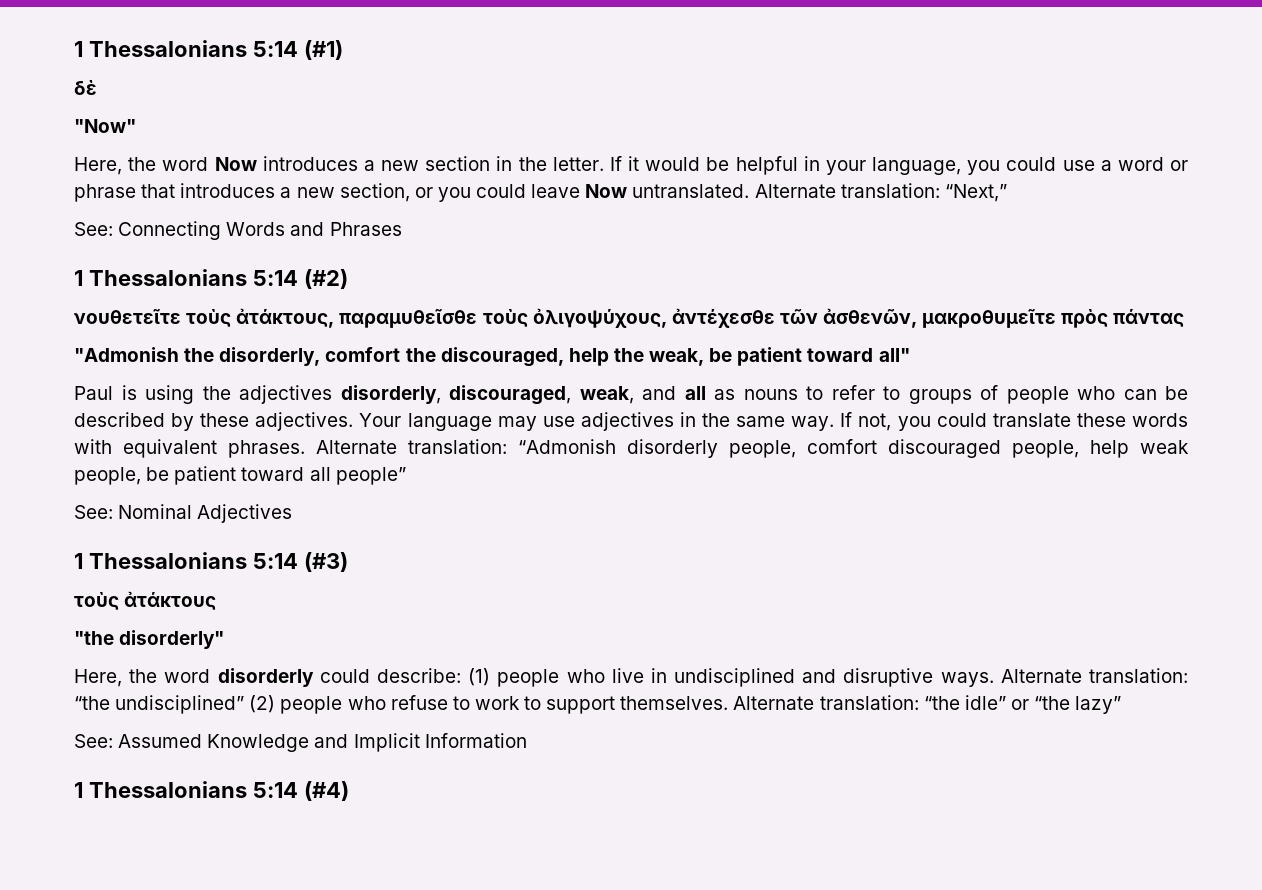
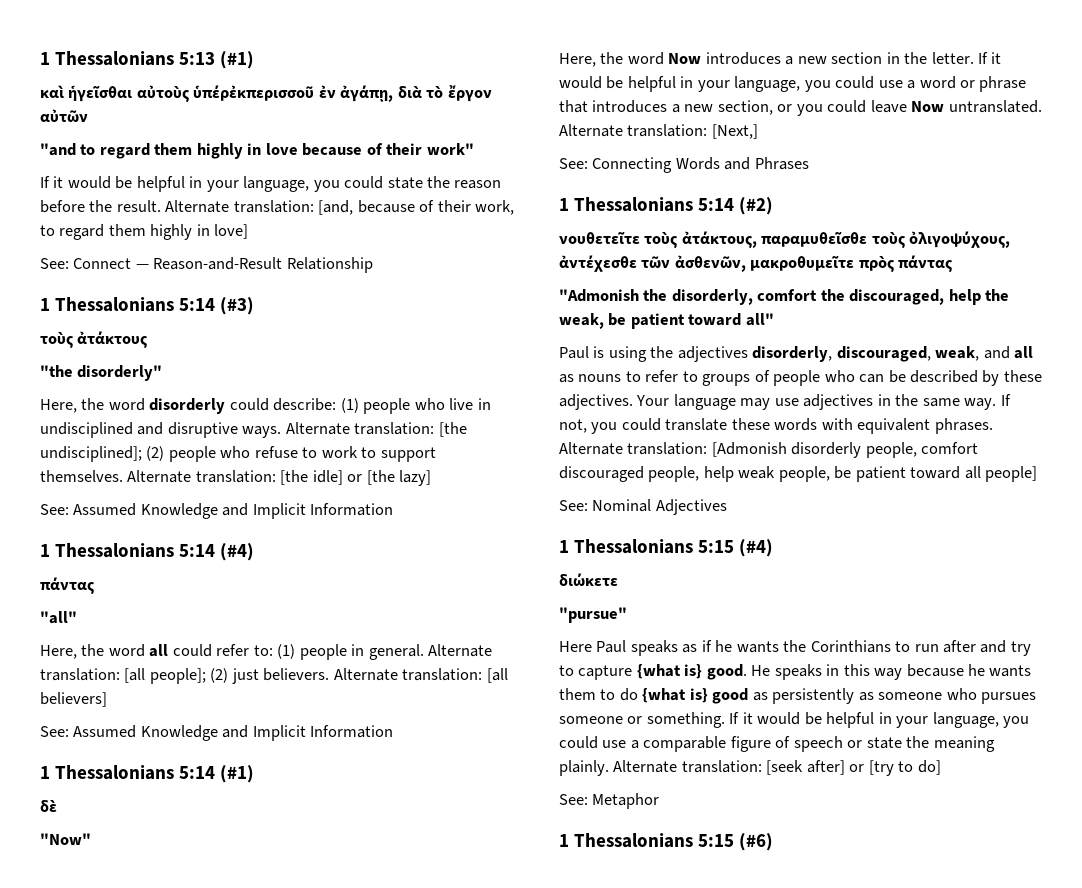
[74,40,247,57] 1 Thessalonians -> [40,51,255,69] [40,85,492,102] [40,109,88,122] [40,143,474,159] [40,176,502,192] [40,200,515,215] [40,224,249,240] [40,257,373,273] [40,297,255,315] [40,331,149,348] [40,365,163,381] [40,398,491,414] [40,422,467,438] [40,446,436,462] [40,470,432,486] [40,503,394,519] [40,543,255,561] [40,577,95,594] [40,611,77,624] [40,644,493,660] [40,668,508,684] [40,692,107,707] [40,725,394,741] [40,765,175,780] 1 Thessalonians 5:13 (#1) // καὶ ἡγεῖσθαι αὐτοὺς ὑπέρἐκπερισσοῦ ἐν ἀγάπῃ, διὰ τὸ ἔργον αὐτῶν // "and to regard them highly in love because of their work" // If it would be helpful in your language, you could state the reason before the result. Alternate translation: [and, because of their work, to regard them highly in love] // See: Connect — Reason-and-Result Relationship // 1 Thessalonians 5:14 (#3) // τοὺς ἀτάκτους // "the disorderly" // Here, the word disorderly could describe: (1) people who live in undisciplined and disruptive ways. Alternate translation: [the undisciplined]; (2) people who refuse to work to support themselves. Alternate translation: [the idle] or [the lazy] // See: Assumed Knowledge and Implicit Information // 1 Thessalonians 5:14 (#4) // πάντας // "all" // Here, the word all could refer to: (1) people in general. Alternate translation: [all people]; (2) just believers. Alternate translation: [all believers] // See: Assumed Knowledge and Implicit Information // 1 Thessalonians
[944,184,1007,202] “Next,” -> [711,124,758,139] [Next,]
[518,439,616,454] “Admonish -> [711,442,787,457] [Admonish
[335,467,406,485] people” -> [985,466,1038,482] people]
[252,552,348,572] [74,591,217,610] [74,630,225,649] [74,668,1188,687] [74,695,1122,714] [74,733,527,752] [74,781,349,801] 5:14 (#3) // τοὺς ἀτάκτους // "the disorderly" // Here, the word disorderly could describe: (1) people who live in undisciplined and disruptive ways. Alternate translation: “the undisciplined” (2) people who refuse to work to support themselves. Alternate translation: “the idle” or “the lazy” // See: Assumed Knowledge and Implicit Information // 1 Thessalonians 5:14 (#4) -> [698,539,774,557] [559,573,618,586] [559,607,627,623] [559,640,1031,656] [559,664,1032,680] [559,688,1037,704] [559,712,1030,728] [559,736,995,752] [559,760,941,776] [559,793,660,809] [559,833,774,851] 5:15 (#4) // διώκετε // "pursue" // Here Paul speaks as if he wants the Corinthians to run after and try to capture {what is} good. He speaks in this way because he wants them to do {what is} good as persistently as someone who pursues someone or something. If it would be helpful in your language, you could use a comparable figure of speech or state the meaning plainly. Alternate translation: [seek after] or [try to do] // See: Metaphor // 1 Thessalonians 5:15 (#6)

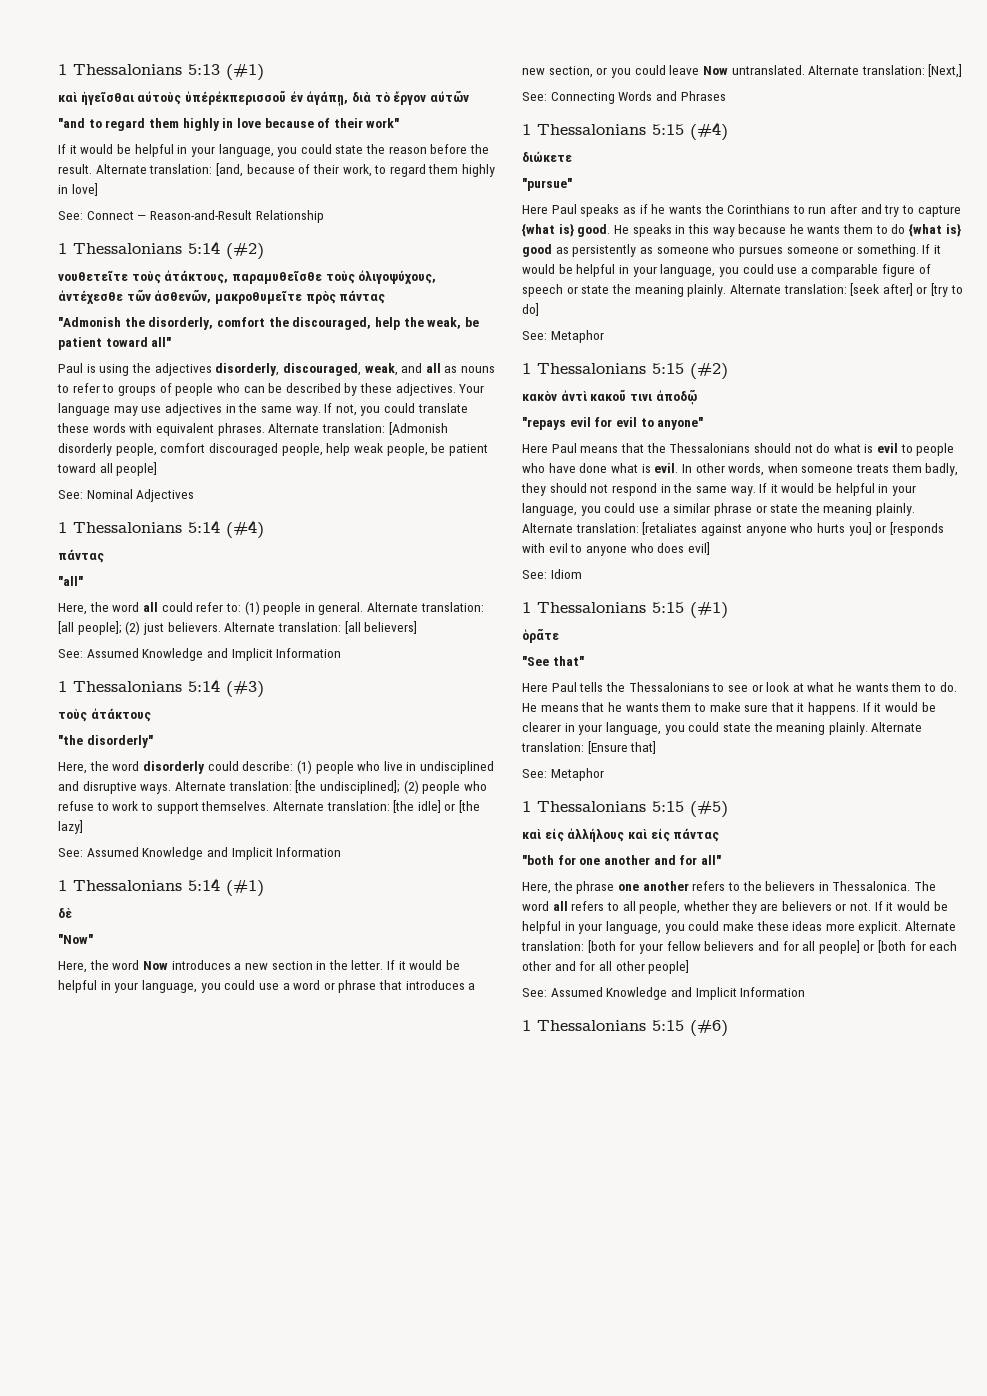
[40,297,255,315] [40,331,149,348] [40,365,163,381] [40,398,491,414] [40,422,467,438] [40,446,436,462] [40,470,432,486] [40,503,394,519] [40,543,255,561] [40,577,95,594] [40,611,77,624] [40,644,493,660] [40,668,508,684] [40,692,107,707] [40,725,394,741] [40,765,255,783] [40,800,57,812] [40,833,91,845] [559,52,1002,67] [559,76,1027,92] [559,100,1042,116] [559,124,758,139] [559,157,809,173] // 1 Thessalonians 5:14 (#3) // τοὺς ἀτάκτους // "the disorderly" // Here, the word disorderly could describe: (1) people who live in undisciplined and disruptive ways. Alternate translation: [the undisciplined]; (2) people who refuse to work to support themselves. Alternate translation: [the idle] or [the lazy] // See: Assumed Knowledge and Implicit Information // 1 Thessalonians 5:14 (#4) // πάντας // "all" // Here, the word all could refer to: (1) people in general. Alternate translation: [all people]; (2) just believers. Alternate translation: [all believers] // See: Assumed Knowledge and Implicit Information // 1 Thessalonians 5:14 (#1) // δὲ // "Now" // Here, the word Now introduces a new section in the letter. If it would be helpful in your language, you could use a word or phrase that introduces a new section, or you could leave Now untranslated. Alternate translation: [Next,] // See: Connecting Words and Phrases -> (324, 216) none
(727, 507) none -> [58,520,264,539] [58,549,104,563] [58,576,83,586] [58,601,484,615] [58,621,418,635] [58,648,342,661] [58,679,264,698] [58,708,151,722] [58,735,153,748] [58,760,495,774] [58,780,487,794] [58,800,481,814] [58,820,83,834] [58,847,342,860] [58,878,264,897] [58,908,72,918] [58,934,93,944] [58,960,461,973] [58,980,476,993] [522,64,963,78] [522,91,726,104] // 1 Thessalonians 5:14 (#4) // πάντας // "all" // Here, the word all could refer to: (1) people in general. Alternate translation: [all people]; (2) just believers. Alternate translation: [all believers] // See: Assumed Knowledge and Implicit Information // 1 Thessalonians 5:14 (#3) // τοὺς ἀτάκτους // "the disorderly" // Here, the word disorderly could describe: (1) people who live in undisciplined and disruptive ways. Alternate translation: [the undisciplined]; (2) people who refuse to work to support themselves. Alternate translation: [the idle] or [the lazy] // See: Assumed Knowledge and Implicit Information // 1 Thessalonians 5:14 (#1) // δὲ // "Now" // Here, the word Now introduces a new section in the letter. If it would be helpful in your language, you could use a word or phrase that introduces a new section, or you could leave Now untranslated. Alternate translation: [Next,] // See: Connecting Words and Phrases
(660, 801) none -> [522,362,728,380] [522,389,697,405] [522,417,704,430] [522,443,955,456] [522,463,959,476] [521,483,917,496] [522,503,916,516] [522,522,944,536] [522,542,710,556] [522,569,582,579] [522,601,728,619] [522,628,559,643] [522,656,584,666] [522,682,957,692] [522,702,936,715] [522,722,923,735] [521,741,657,754] [522,768,604,781] [522,800,728,818] [522,828,720,842] [522,855,721,865] [522,881,937,894] [522,901,948,914] [522,921,957,934] [521,940,958,954] [522,960,690,974] [522,987,806,1000] // 1 Thessalonians 5:15 (#2) // κακὸν ἀντὶ κακοῦ τινι ἀποδῷ // "repays evil for evil to anyone" // Here Paul means that the Thessalonians should not do what is evil to people who have done what is evil. In other words, when someone treats them badly, they should not respond in the same way. If it would be helpful in your language, you could use a similar phrase or state the meaning plainly. Alternate translation: [retaliates against anyone who hurts you] or [responds with evil to anyone who does evil] // See: Idiom // 1 Thessalonians 5:15 (#1) // ὁρᾶτε // "See that" // Here Paul tells the Thessalonians to see or look at what he wants them to do. He means that he wants them to make sure that it happens. If it would be clearer in your language, you could state the meaning plainly. Alternate translation: [Ensure that] // See: Metaphor // 1 Thessalonians 5:15 (#5) // καὶ εἰς ἀλλήλους καὶ εἰς πάντας // "both for one another and for all" // Here, the phrase one another refers to the believers in Thessalonica. The word all refers to all people, whether they are believers or not. If it would be helpful in your language, you could make these ideas more explicit. Alternate translation: [both for your fellow believers and for all people] or [both for each other and for all other people] // See: Assumed Knowledge and Implicit Information

